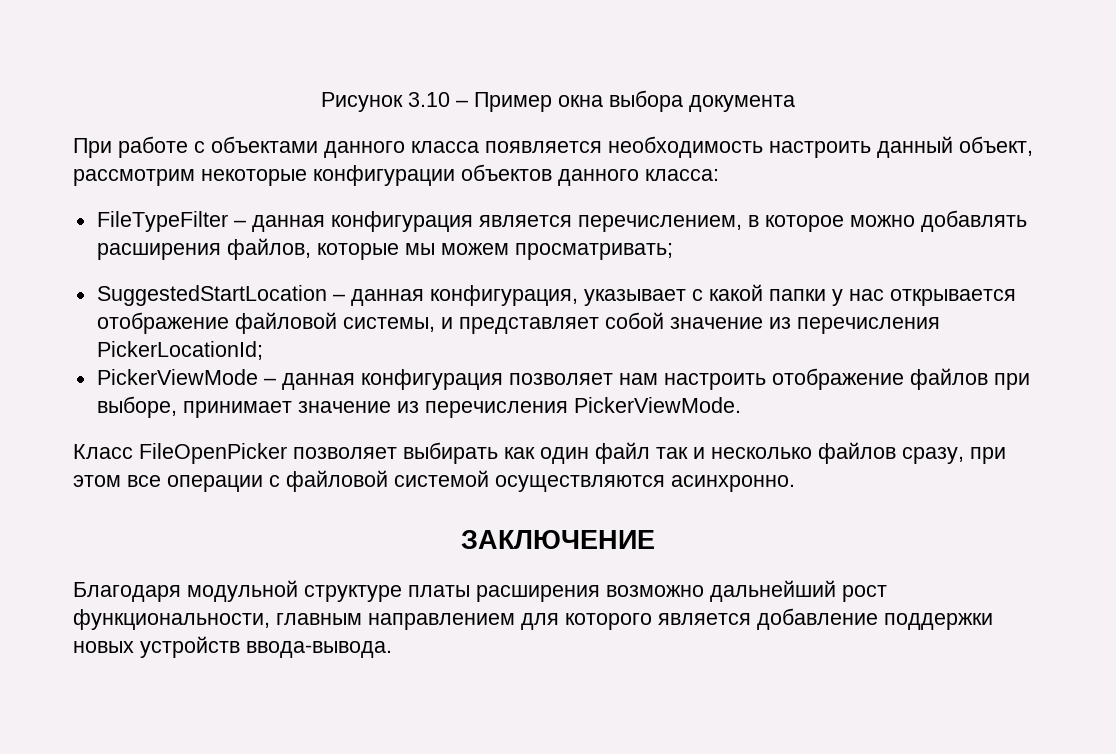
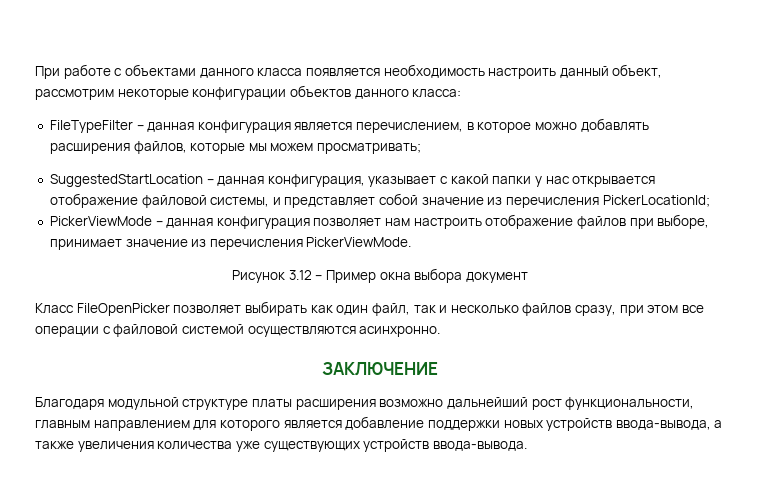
[321,90,795,112] Рисунок 3.10 – Пример окна выбора документа // -> (35, 72) none
(741, 405) none -> [232,268,528,283] // Рисунок 3.12 – Пример окна выбора документ
[595,442,650,464] файл -> [371,303,410,316] файл,
(240, 647) none -> [615,420,723,430] [35,439,430,452] ввода-вывода, а также увеличения количества уже существующих устройств

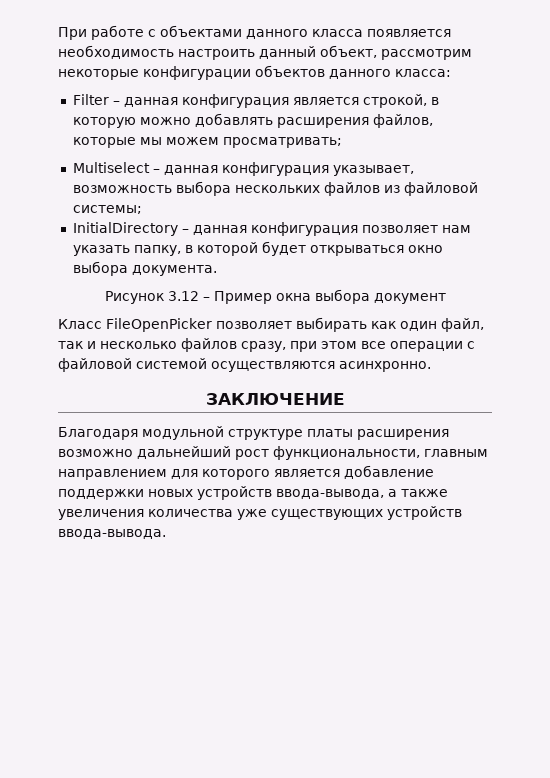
[49,120,133,133] FileTypeFilter -> [72,94,109,105] Filter
[356,122,532,133] перечислением, в которое -> [362,94,439,108] [72,117,136,128] строкой, в которую
[49,174,656,187] [49,193,710,208] [49,216,152,226] SuggestedStartLocation – данная конфигурация, указывает с какой папки у нас открывается отображение файловой системы, и представляет собой значение из перечисления PickerLocationId; // PickerViewMode -> [72,162,414,176] [72,181,478,196] [72,205,142,214] [72,222,178,236] Multiselect – данная конфигурация указывает, возможность выбора нескольких файлов из файловой системы; // InitialDirectory
[413,214,710,229] [49,237,412,250] настроить отображение файлов при выборе, принимает значение из перечисления PickerViewMode. -> [72,241,443,256] [72,261,217,276] указать папку, в которой будет открываться окно выбора документа.

